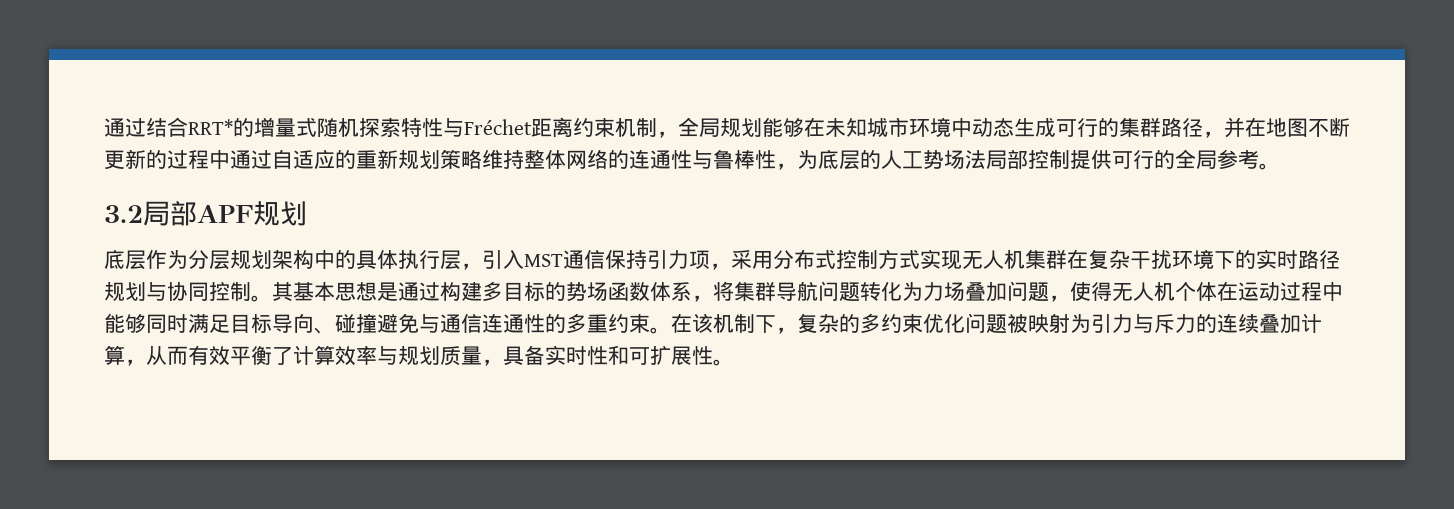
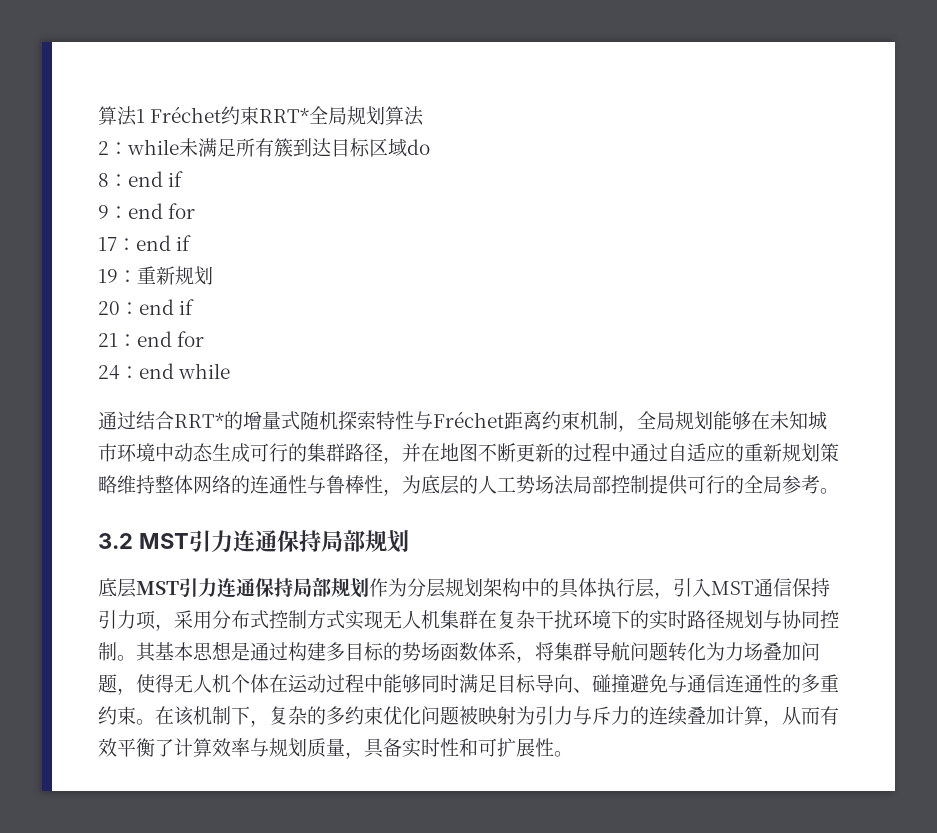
(104, 127) none -> [98,106,425,126] [98,138,430,157] [98,171,184,187] [98,203,196,219] [98,235,192,251] [98,266,213,285] [98,299,195,315] [98,331,205,347] [98,363,231,380] 算法1 Fréchet约束RRT*全局规划算法 // 2：while未满足所有簇到达目标区域do // 8：end if // 9：end for // 17：end if // 19：重新规划 // 20：end if // 21：end for // 24：end while //
[143,201,307,226] [104,249,146,270] 局部APF规划 // 底层 -> [138,530,409,553] [98,577,369,598] MST引力连通保持局部规划 // 底层MST引力连通保持局部规划

